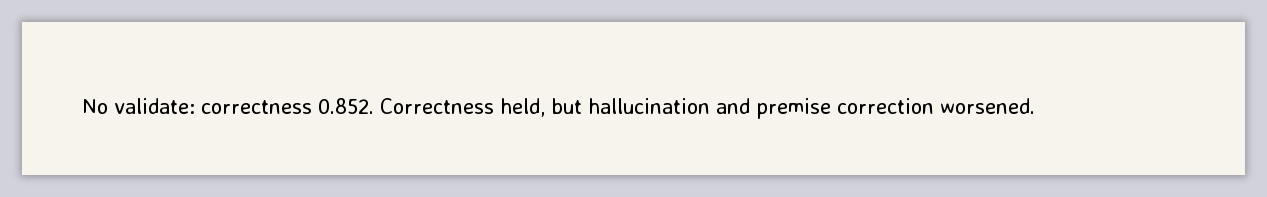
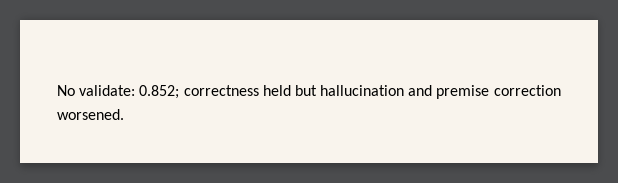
[201,98,545,117] correctness 0.852. Correctness held, -> [139,85,291,99] 0.852; correctness held

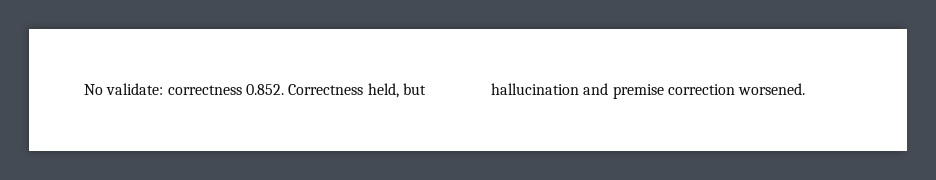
[139,85,291,99] 0.852; correctness held -> [167,83,399,98] correctness 0.852. Correctness held,

